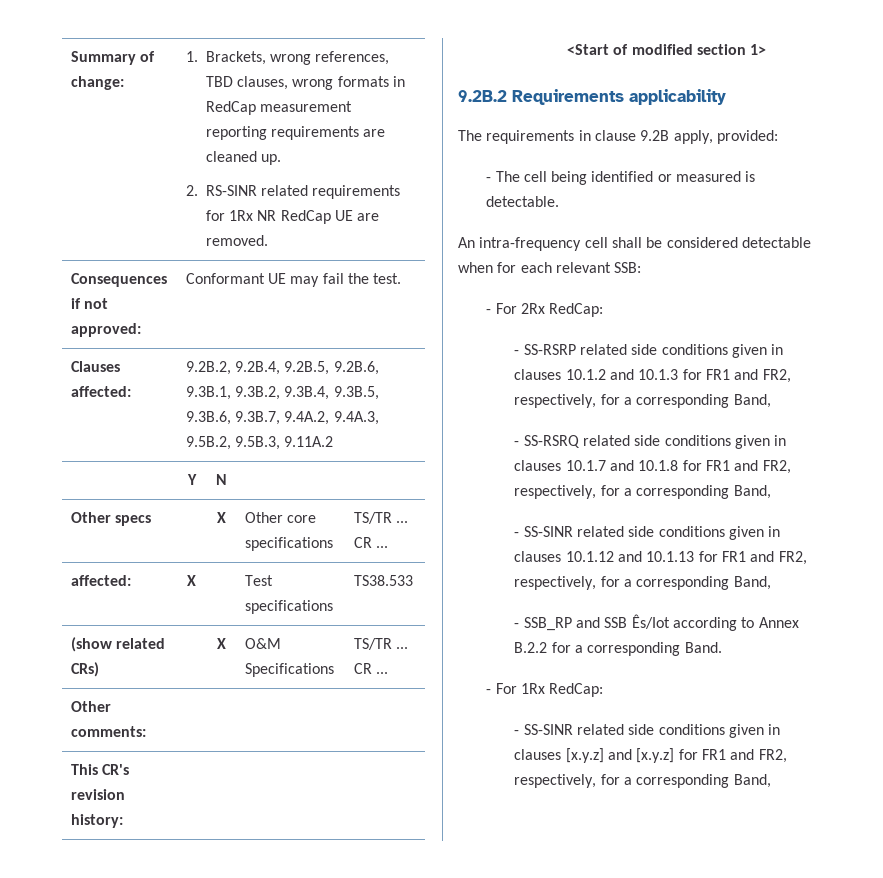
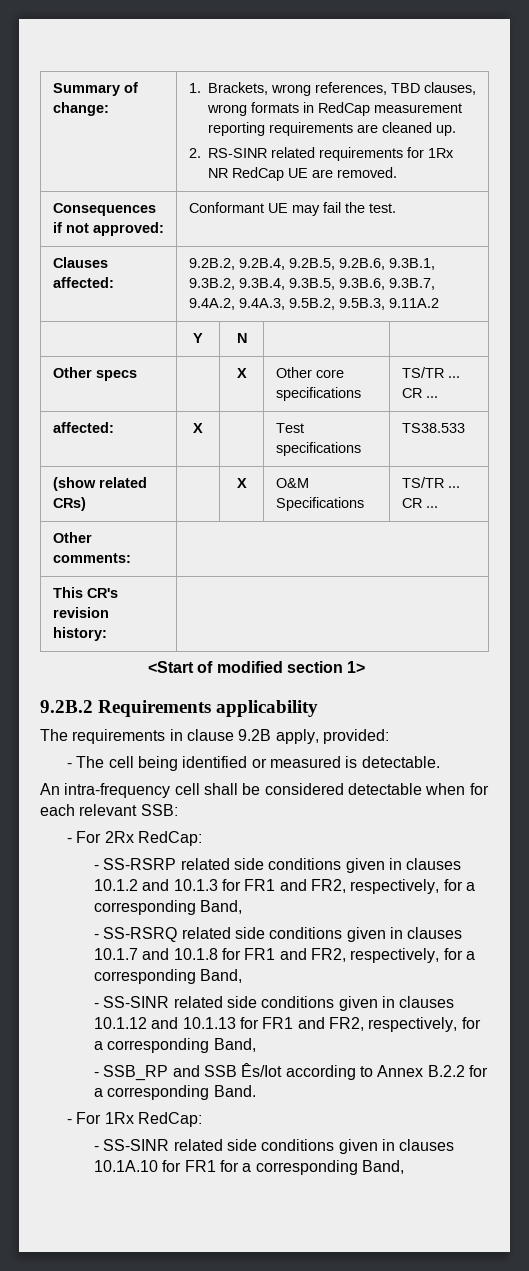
[565,748,787,763] [514,774,597,788] [x.y.z] and [x.y.z] for FR1 and FR2, respectively, -> [93,1160,216,1172] 10.1A.10 for FR1

